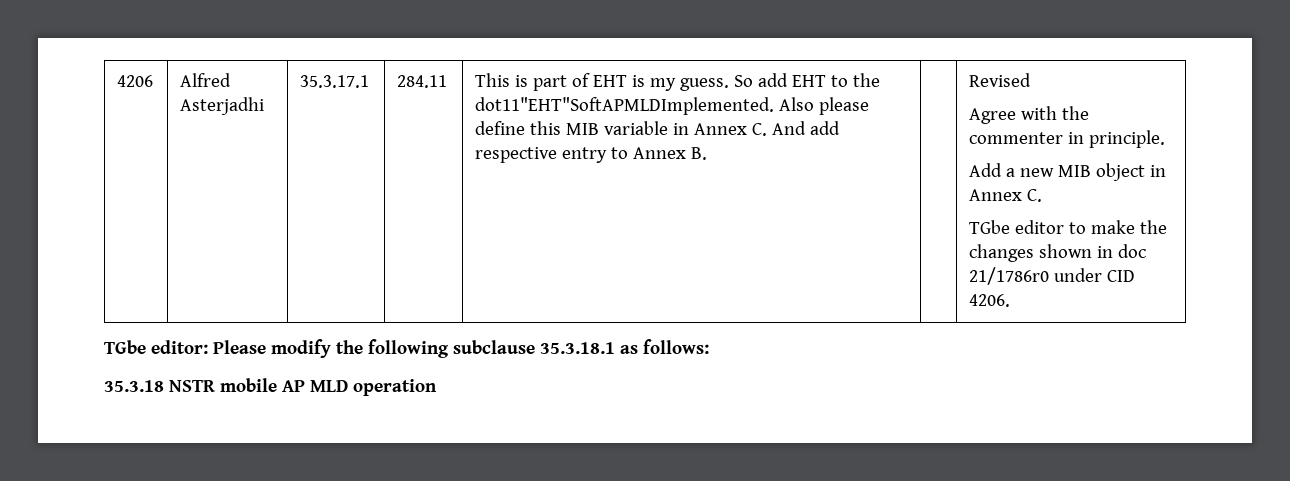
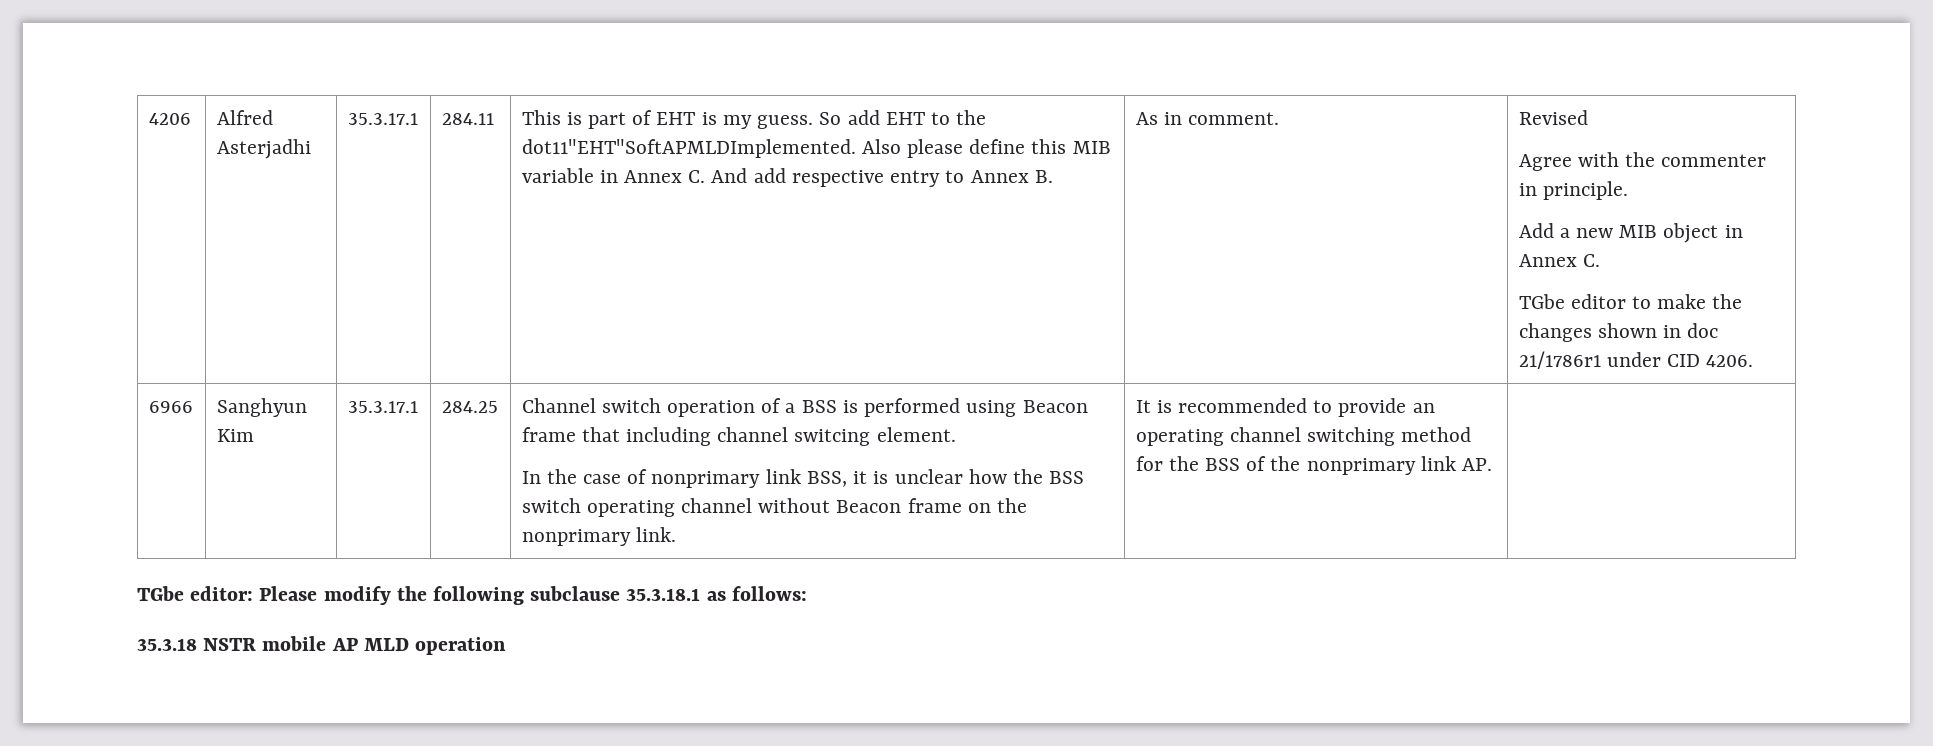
(708, 153) none -> [1135,112,1280,125] As in comment.
[969,267,1050,285] 21/1786r0 -> [1518,351,1601,369] 21/1786r1
(1011, 300) none -> [148,401,193,413] [216,398,307,417] [216,429,254,442] [347,401,418,413] [441,401,498,413] [521,398,1088,417] [521,427,956,446] [521,469,1085,488] [521,498,1028,517] [521,527,676,546] [1135,398,1435,417] [1135,427,1472,446] [1135,456,1493,475] // 6966 | Sanghyun Kim | 35.3.17.1 | 284.25 | Channel switch operation of a BSS is performed using Beacon frame that including channel switcing element. // In the case of nonprimary link BSS, it is unclear how the BSS switch operating channel without Beacon frame on the nonprimary link. | It is recommended to provide an operating channel switching method for the BSS of the nonprimary link AP. |

